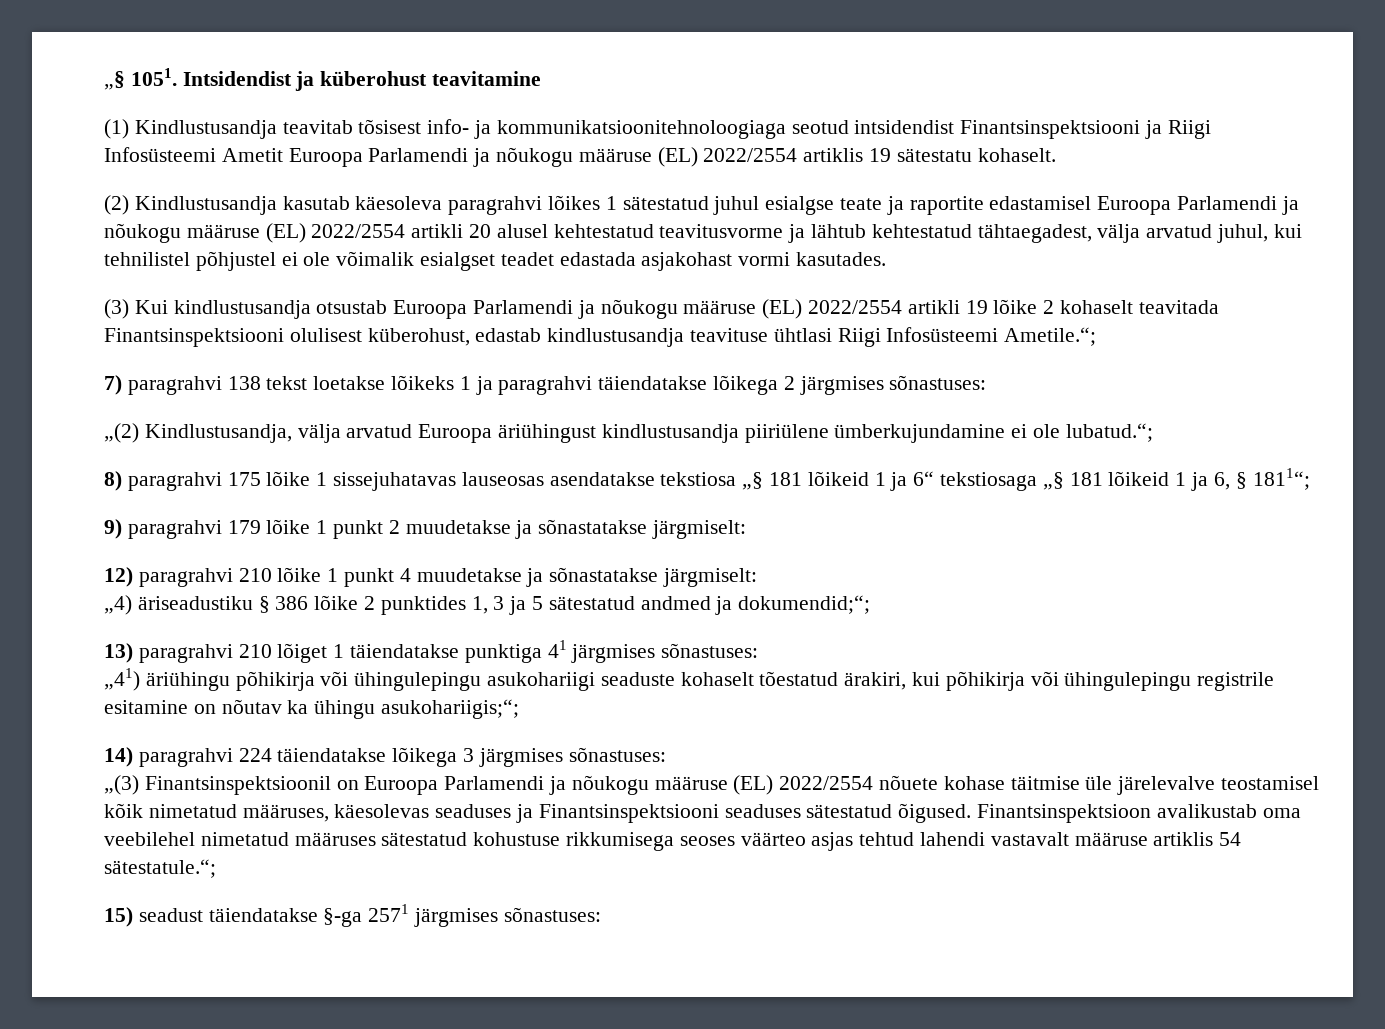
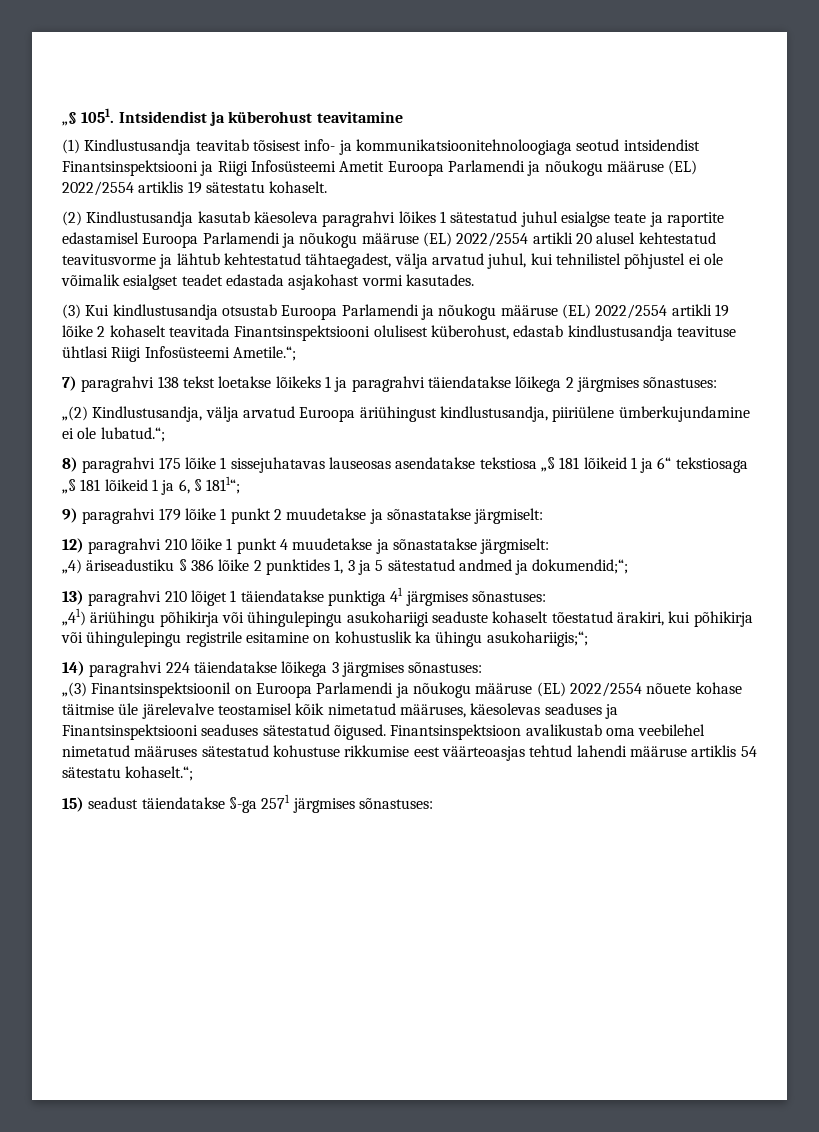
[601,424,739,443] kindlustusandja -> [439,406,548,422] kindlustusandja,
[221,699,282,714] nõutav -> [334,631,412,643] kohustuslik
[566,832,854,851] rikkumisega seoses väärteo asjas -> [344,745,525,761] rikkumise eest väärteoasjas
[990,832,1069,846] vastavalt -> (627, 751) none
[104,859,216,878] sätestatule.“; -> [62,766,194,781] sätestatu kohaselt.“;

